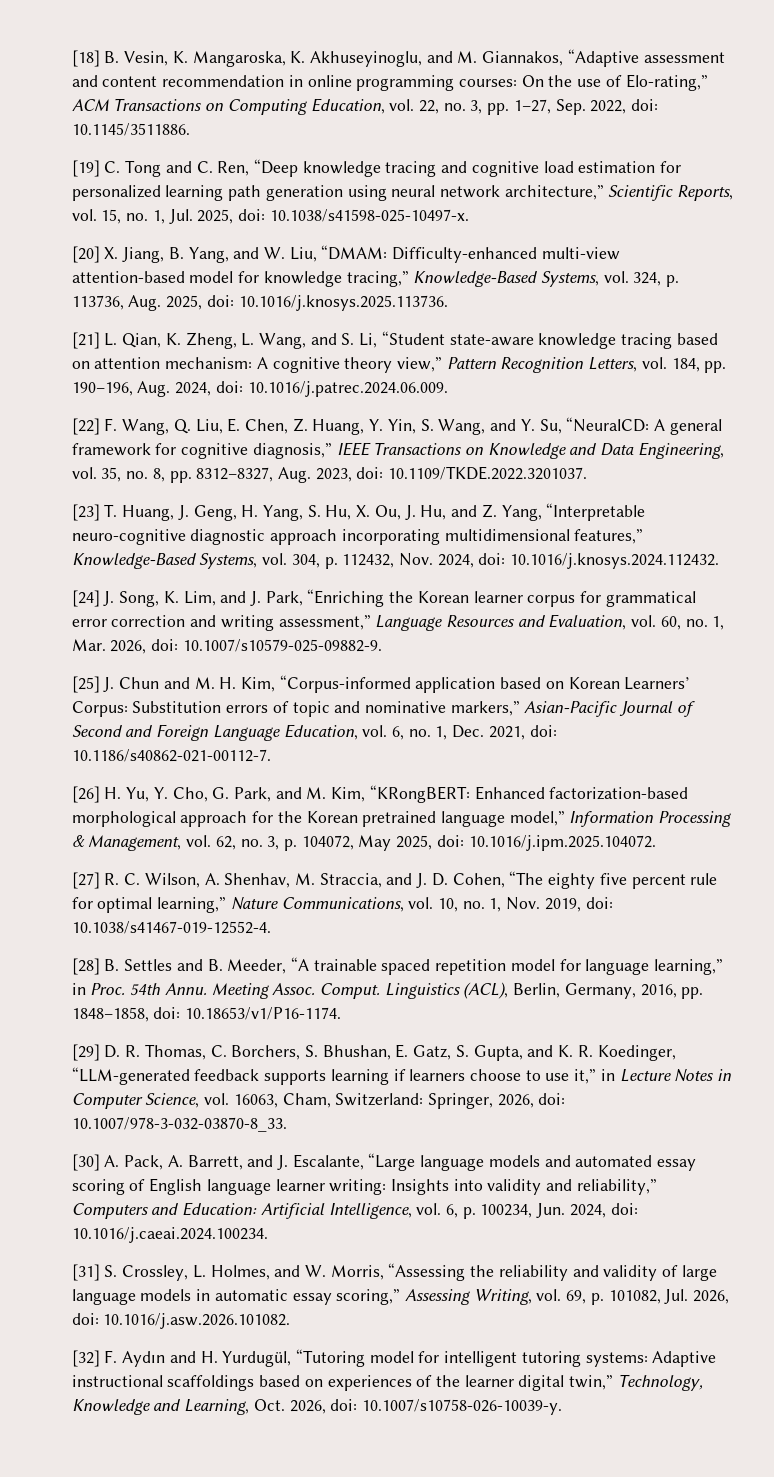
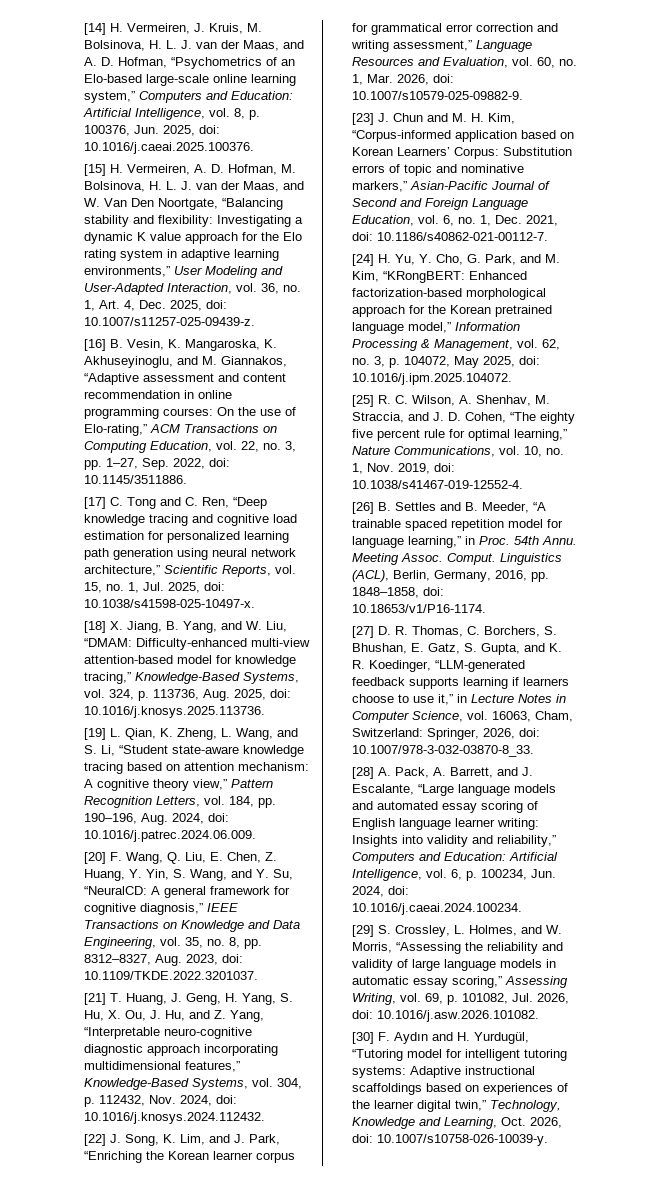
[71,50,100,67] [18] -> [83,23,262,35] [83,40,304,51] [83,57,295,69] [83,74,296,86] [83,91,293,103] [82,108,260,120] [83,125,220,136] [83,142,254,154] [83,164,296,176] [83,181,304,192] [83,198,283,210] [83,215,303,227] [83,232,302,244] [83,249,279,261] [83,266,283,278] [83,283,301,295] [83,300,227,311] [83,317,255,326] [83,339,106,351] [14] H. Vermeiren, J. Kruis, M. Bolsinova, H. L. J. van der Maas, and A. D. Hofman, “Psychometrics of an Elo-based large-scale online learning system,” Computers and Education: Artificial Intelligence, vol. 8, p. 100376, Jun. 2025, doi: 10.1016/j.caeai.2025.100376. // [15] H. Vermeiren, A. D. Hofman, M. Bolsinova, H. L. J. van der Maas, and W. Van Den Noortgate, “Balancing stability and flexibility: Investigating a dynamic K value approach for the Elo rating system in adaptive learning environments,” User Modeling and User-Adapted Interaction, vol. 36, no. 1, Art. 4, Dec. 2025, doi: 10.1007/s11257-025-09439-z. // [16]
[71,160,100,177] [19] -> [83,497,106,509] [17]
[71,246,100,263] [20] -> [83,621,106,633] [18]
[71,332,100,349] [21] -> [83,728,106,740] [19]
[71,418,100,435] [22] -> [83,852,106,864] [20]
[71,504,100,521] [23] -> [83,993,106,1005] [21]
[71,590,100,607] [24] -> [83,1134,106,1146] [22]
[71,676,100,693] [25] -> [351,113,374,125] [23]
[71,786,100,803] [26] -> [351,254,374,266] [24]
[71,872,100,889] [27] -> [351,395,374,407] [25]
[71,958,100,975] [28] -> [351,502,374,514] [26]
[71,1044,100,1061] [29] -> [351,626,374,638] [27]
[71,1154,100,1171] [30] -> [351,767,374,779] [28]
[71,1264,100,1281] [31] -> [351,925,374,937] [29]
[71,1350,100,1367] [32] -> [351,1032,374,1044] [30]

